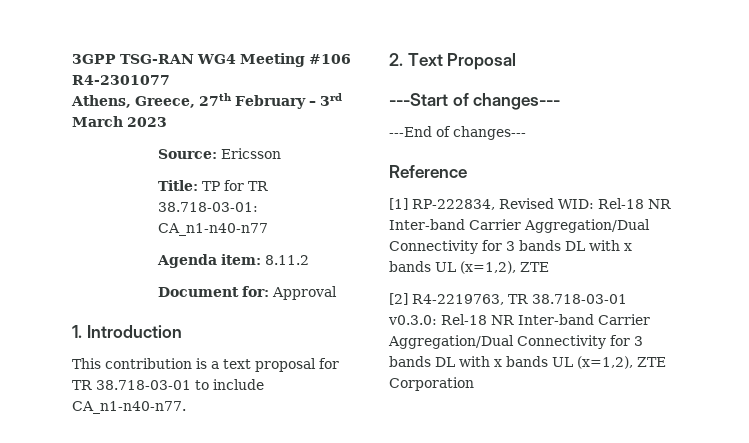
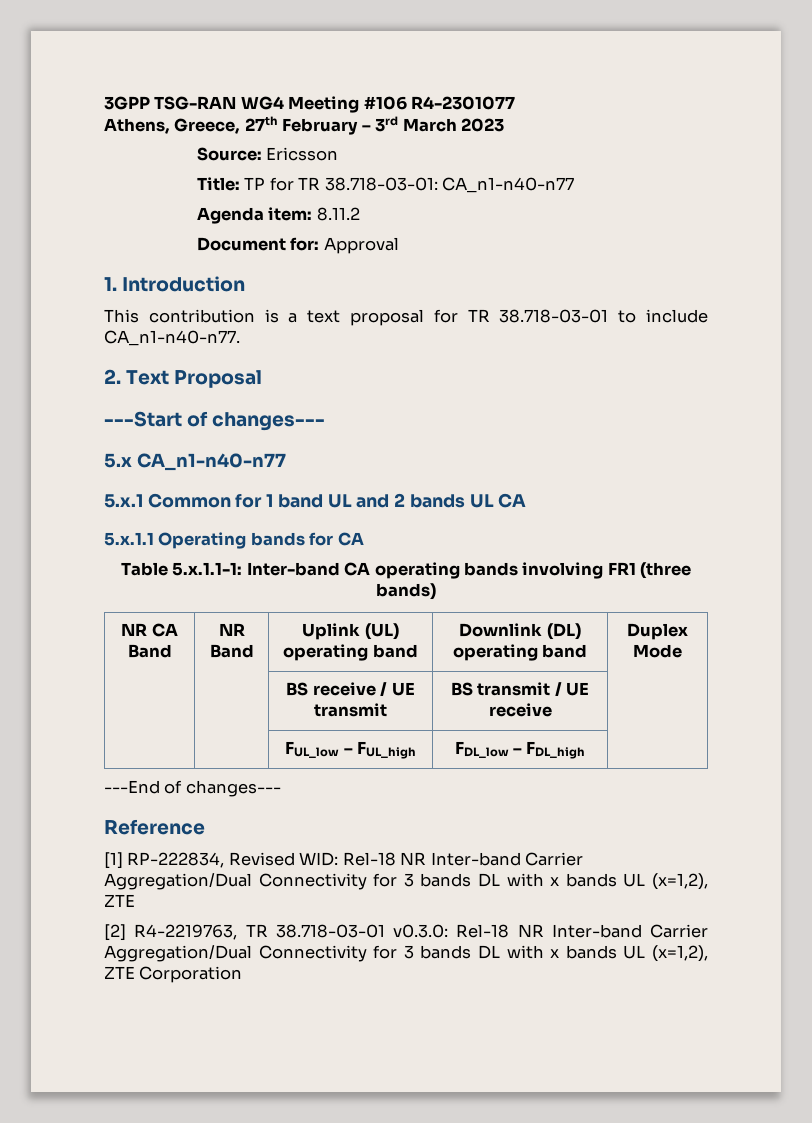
(561, 101) none -> [104,453,286,471] [104,493,527,508] [104,532,364,549] [120,562,692,579] [376,583,436,600] [121,623,178,637] [127,644,172,658] [218,623,245,636] [209,644,254,658] [302,623,399,640] [283,644,418,661] [459,623,581,640] [452,644,588,661] [627,623,688,640] [633,644,682,658] [286,682,415,696] [314,703,387,717] [450,682,590,696] [488,703,552,717] [285,741,416,759] [454,741,586,759] // 5.x CA_n1-n40-n77 // 5.x.1 Common for 1 band UL and 2 bands UL CA // 5.x.1.1 Operating bands for CA // Table 5.x.1.1-1: Inter-band CA operating bands involving FR1 (three bands) // NR CA Band | NR Band | Uplink (UL) operating band | Downlink (DL) operating band | Duplex Mode // | | BS receive / UE transmit | BS transmit / UE receive | // | | FUL_low – FUL_high | FDL_low – FDL_high |

